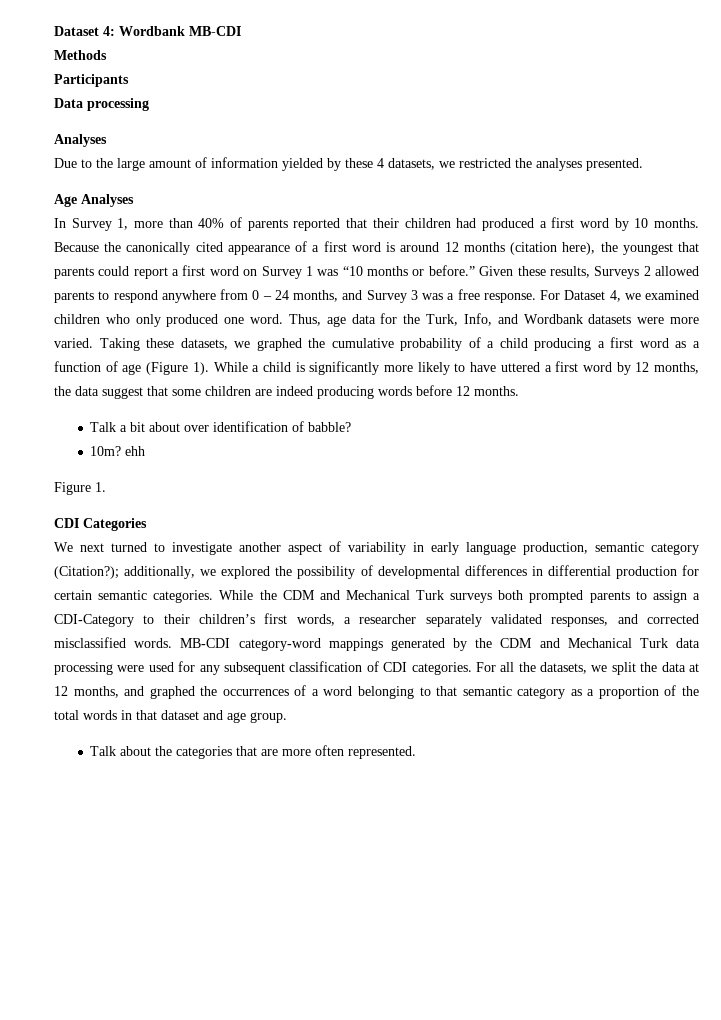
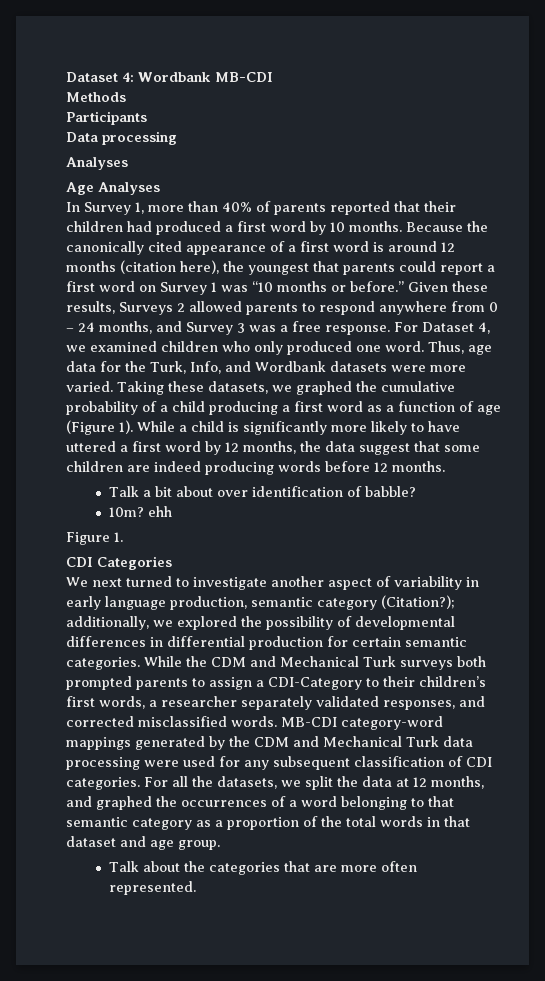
[54,157,643,171] // Due to the large amount of information yielded by these 4 datasets, we restricted the analyses presented. -> (128, 163) none

